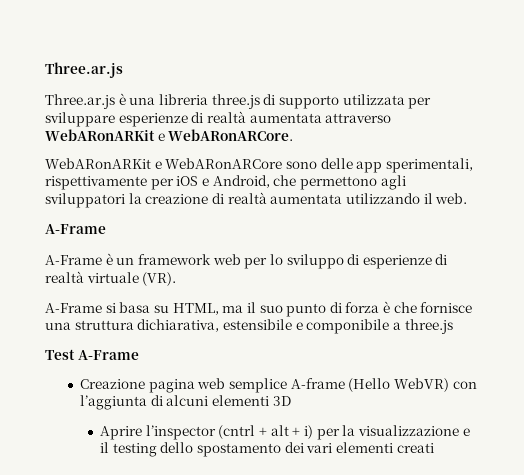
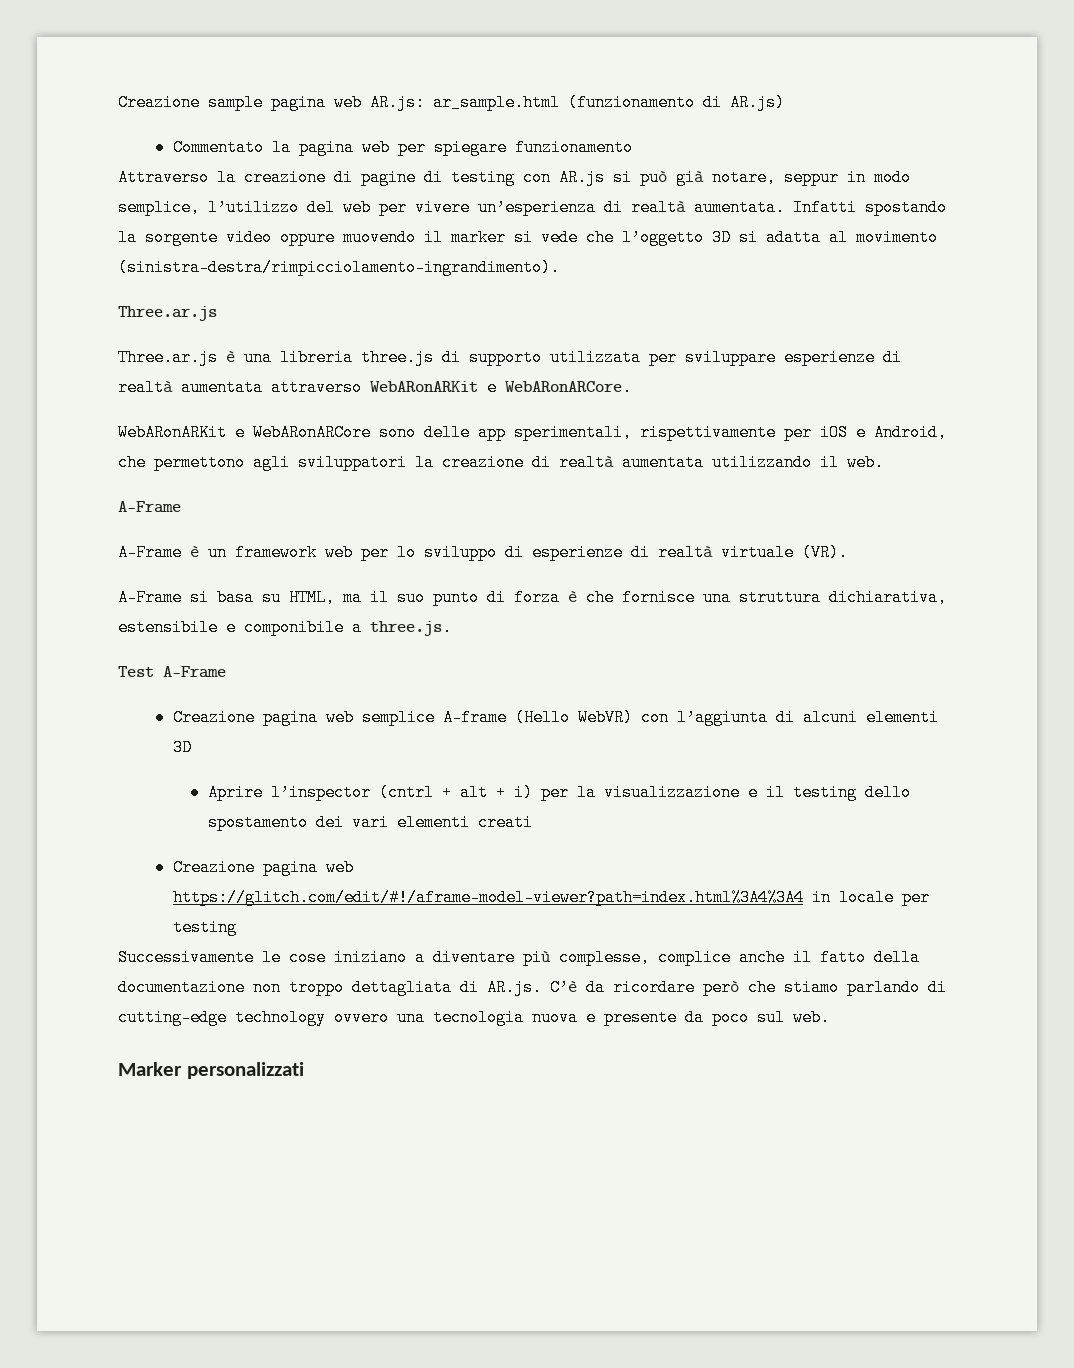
(45, 70) none -> [118,94,785,111] [172,139,633,156] [118,169,911,186] [118,199,947,216] [118,229,938,246] [118,259,560,276] Creazione sample pagina web AR.js: ar_sample.html (funzionamento di AR.js) // Commentato la pagina web per spiegare funzionamento // Attraverso la creazione di pagine di testing con AR.js si può già notare, seppur in modo semplice, l’utilizzo del web per vivere un’esperienza di realtà aumentata. Infatti spostando la sorgente video oppure muovendo il marker si vede che l’oggetto 3D si adatta al movimento (sinistra-destra/rimpicciolamento-ingrandimento). //
[404,319,453,334] three.js -> [370,619,452,636] three.js.
(434, 448) none -> [172,859,354,876] [172,889,930,906] [172,919,237,936] [118,949,920,966] [118,979,947,996] [118,1009,830,1026] [118,1062,304,1079] // Creazione pagina web https://glitch.com/edit/#!/aframe-model-viewer?path=index.html%3A4%3A4 in locale per testing // Successivamente le cose iniziano a diventare più complesse, complice anche il fatto della documentazione non troppo dettagliata di AR.js. C’è da ricordare però che stiamo parlando di cutting-edge technology ovvero una tecnologia nuova e presente da poco sul web. // Marker personalizzati

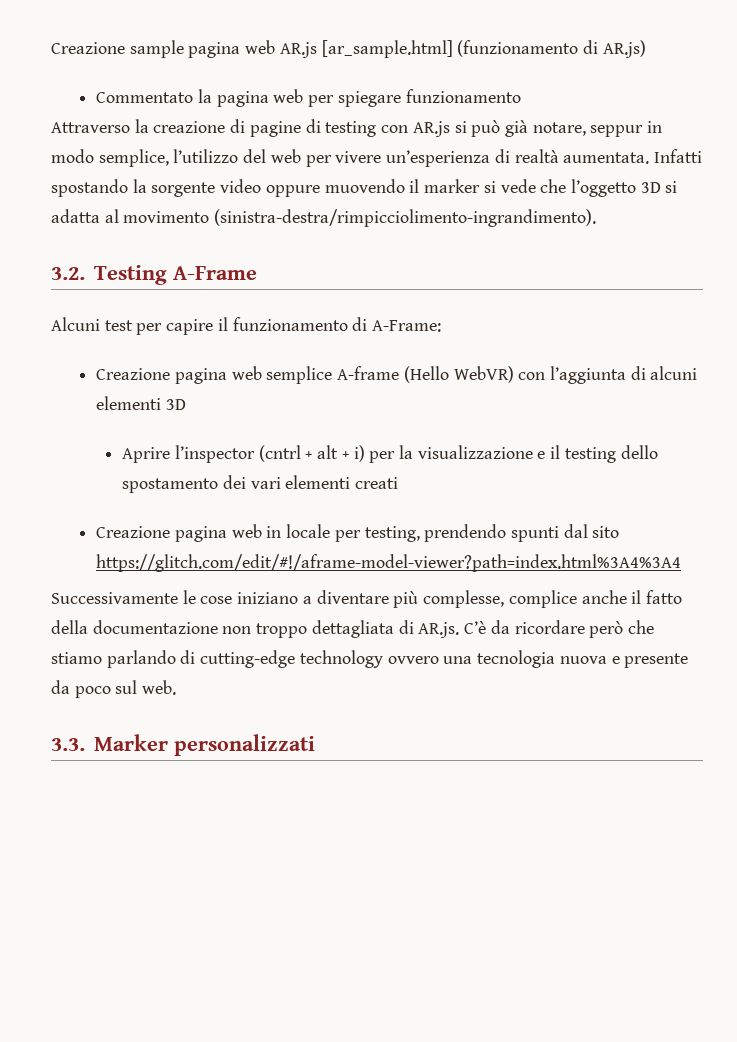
[370,94,560,111] AR.js: ar_sample.html -> [279,40,453,58] AR.js [ar_sample.html]
[118,259,560,276] [118,306,217,321] [118,349,902,366] [118,379,632,396] [118,424,947,441] [118,454,884,471] [118,501,181,513] [118,544,848,561] [118,589,947,606] [118,619,452,636] [118,666,226,678] (sinistra-destra/rimpicciolamento-ingrandimento). // Three.ar.js // Three.ar.js è una libreria three.js di supporto utilizzata per sviluppare esperienze di realtà aumentata attraverso WebARonARKit e WebARonARCore. // WebARonARKit e WebARonARCore sono delle app sperimentali, rispettivamente per iOS e Android, che permettono agli sviluppatori la creazione di realtà aumentata utilizzando il web. // A-Frame // A-Frame è un framework web per lo sviluppo di esperienze di realtà virtuale (VR). // A-Frame si basa su HTML, ma il suo punto di forza è che fornisce una struttura dichiarativa, estensibile e componibile a three.js. // Test A-Frame -> [214,209,597,227] [51,265,257,285] [51,317,442,335] (sinistra-destra/rimpicciolimento-ingrandimento). // 3.2. Testing A-Frame // Alcuni test per capire il funzionamento di A-Frame:
[172,889,804,906] https://glitch.com/edit/#!/aframe-model-viewer?path=index.html%3A4%3A4 -> (262, 531) none
[172,919,237,936] testing -> [364,524,620,542] [96,554,682,572] testing, prendendo spunti dal sito https://glitch.com/edit/#!/aframe-model-viewer?path=index.html%3A4%3A4
(830, 1017) none -> [51,738,85,751] 3.3.

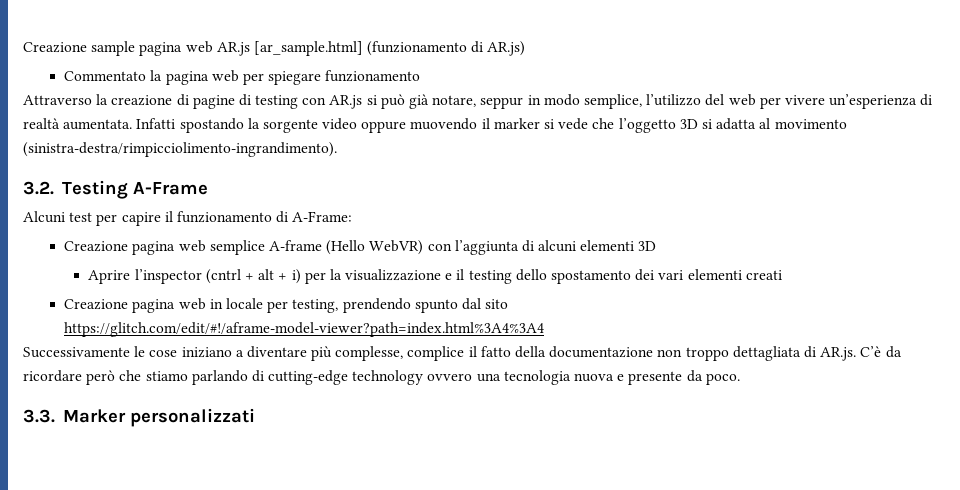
[511,526,560,542] spunti -> [414,299,458,313] spunto
[581,590,627,604] anche -> (465, 353) none
[74,680,177,698] poco sul web. -> [705,373,740,385] poco.

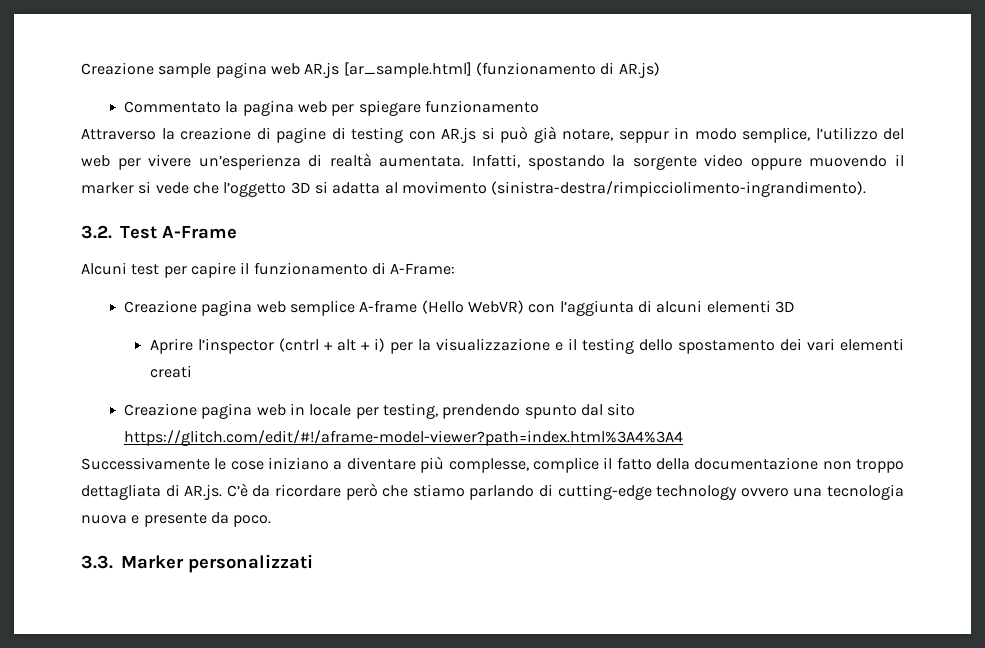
[136,118,176,129] Infatti -> [472,154,520,168] Infatti,
[61,180,128,199] Testing -> [120,226,157,239] Test

